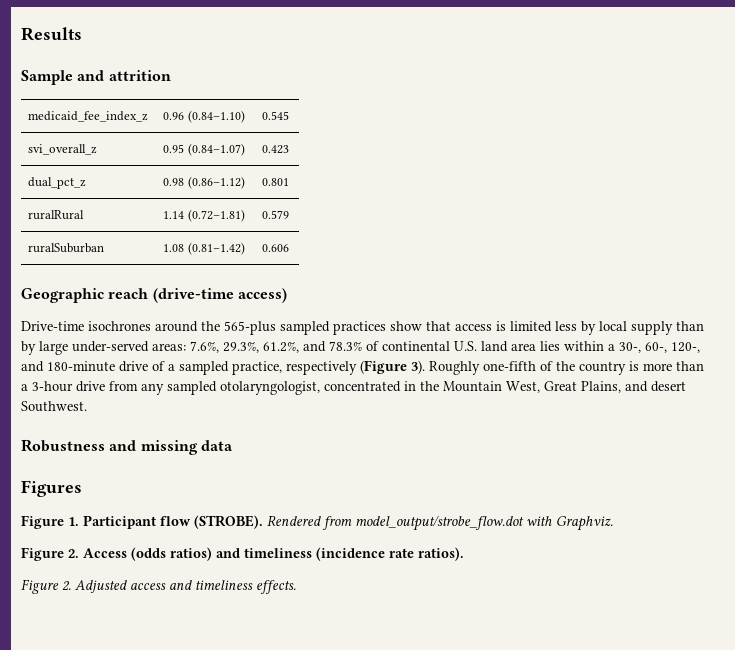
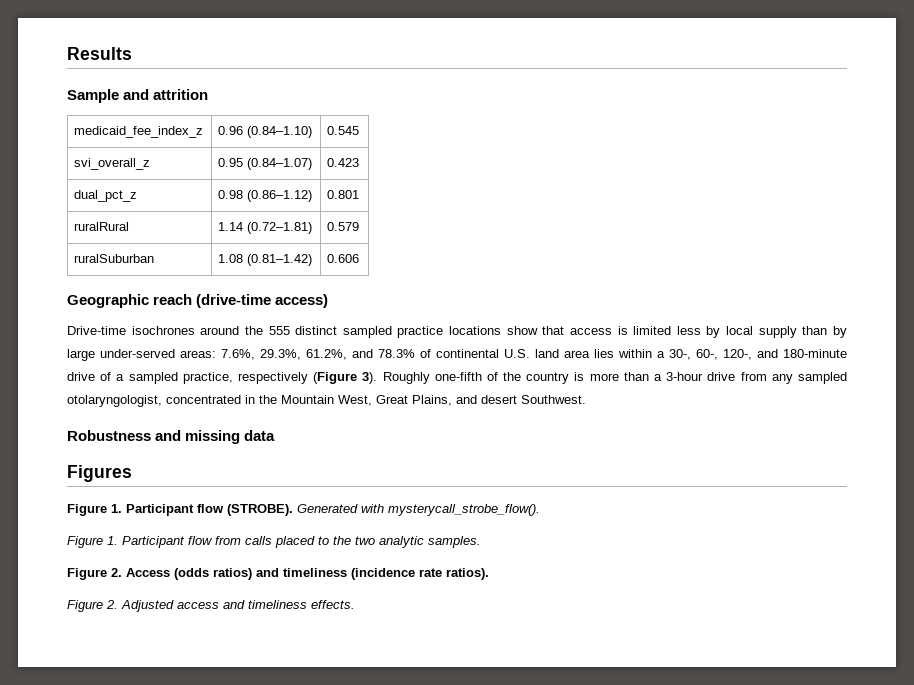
[224,321,386,335] 565-plus sampled practices -> [268,326,502,338] 555 distinct sampled practice locations
[267,515,613,531] Rendered from model_output/strobe_flow.dot with Graphviz. -> [297,504,540,516] [67,536,481,548] Generated with mysterycall_strobe_flow(). // Figure 1. Participant flow from calls placed to the two analytic samples.

